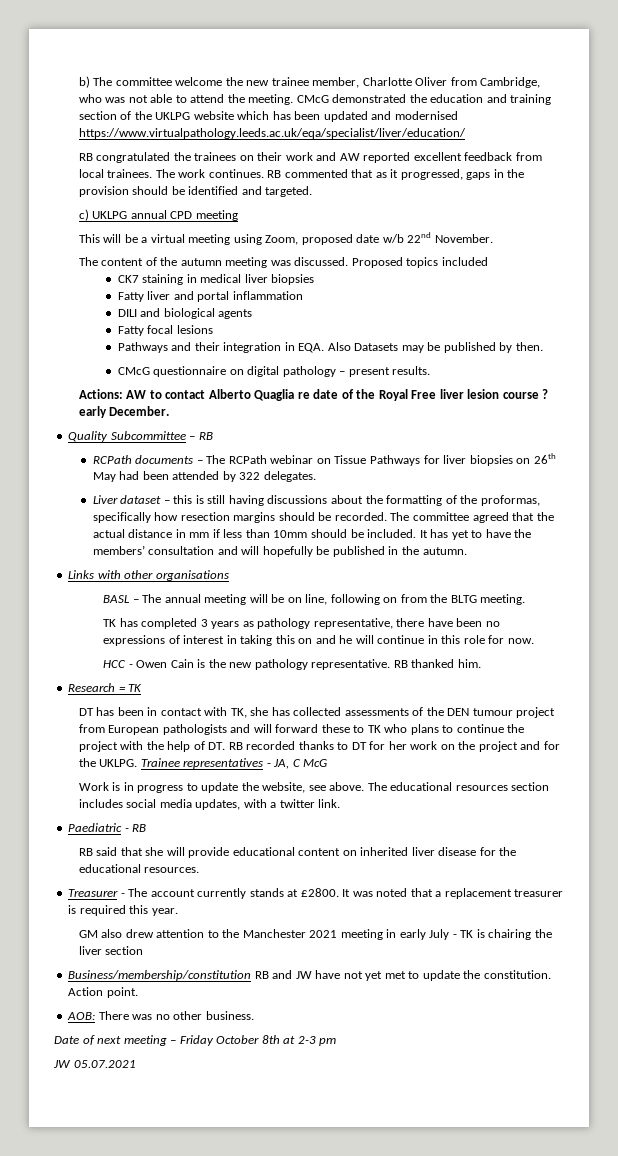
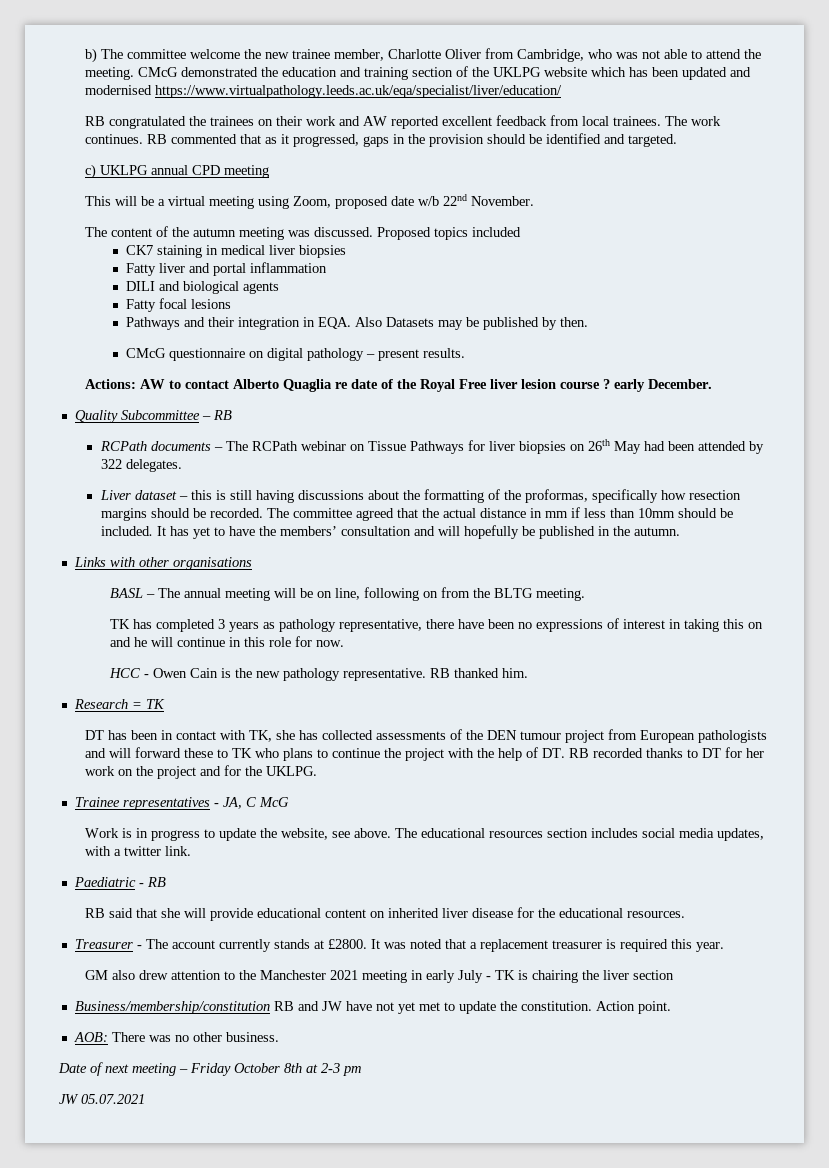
(138, 763) none -> (317, 771) //

